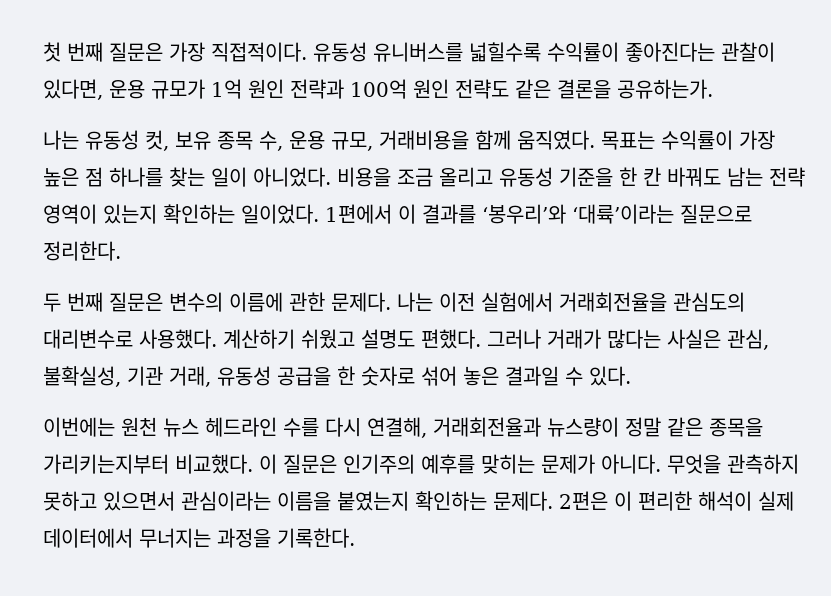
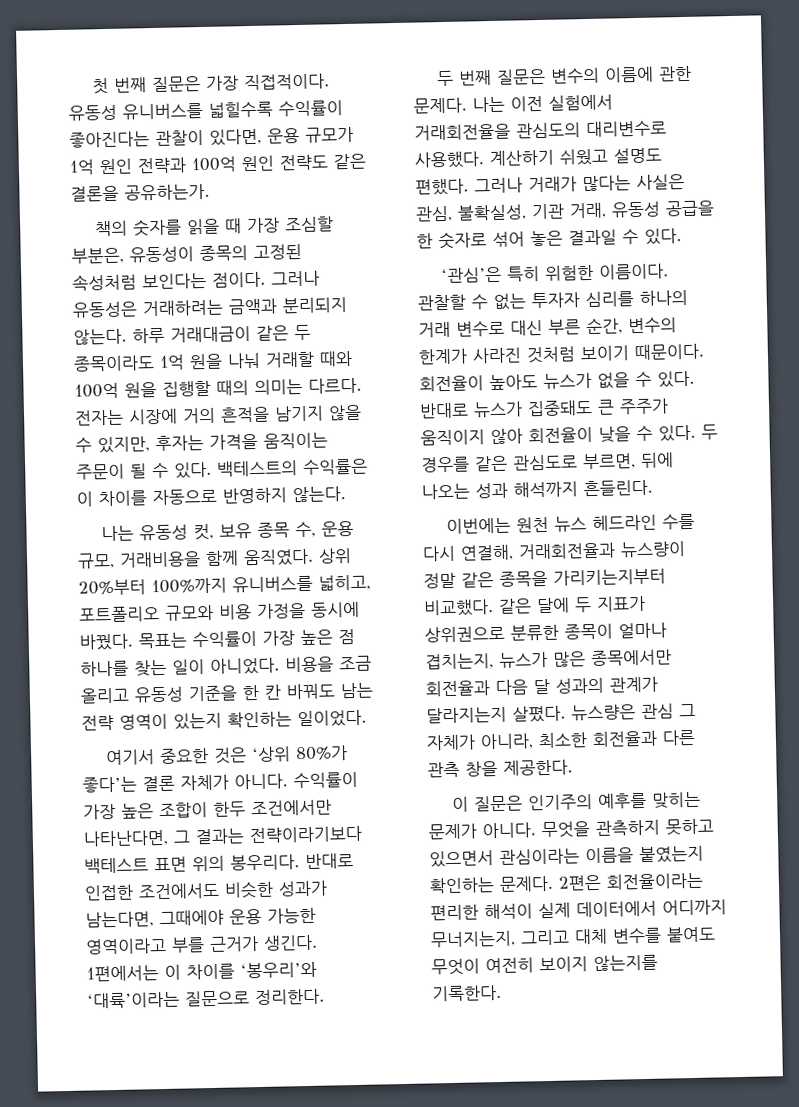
(713, 89) none -> [95,216,335,237] [71,243,302,264] [72,270,320,291] [72,297,347,318] [73,324,311,345] [73,350,353,372] [74,377,362,399] [74,404,362,426] [75,432,328,454] [76,458,368,480] [76,486,346,507] // 책의 숫자를 읽을 때 가장 조심할 부분은, 유동성이 종목의 고정된 속성처럼 보인다는 점이다. 그러나 유동성은 거래하려는 금액과 분리되지 않는다. 하루 거래대금이 같은 두 종목이라도 1억 원을 나눠 거래할 때와 100억 원을 집행할 때의 의미는 다르다. 전자는 시장에 거의 흔적을 남기지 않을 수 있지만, 후자는 가격을 움직이는 주문이 될 수 있다. 백테스트의 수익률은 이 차이를 자동으로 반영하지 않는다.
(595, 140) none -> [318,548,352,564] [78,574,371,596] [79,601,360,623] [79,633,133,651] 상위 20%부터 100%까지 유니버스를 넓히고, 포트폴리오 규모와 비용 가정을 동시에 바꿨다.
[325,204,476,224] 1편에서 이 결과를 -> [106,745,349,766] [82,771,358,793] [83,799,332,820] [83,825,362,847] [84,853,354,874] [84,880,328,901] [85,907,316,928] [85,934,318,955] [86,963,235,982] // 여기서 중요한 것은 ‘상위 80%가 좋다’는 결론 자체가 아니다. 수익률이 가장 높은 조합이 한두 조건에서만 나타난다면, 그 결과는 전략이라기보다 백테스트 표면 위의 봉우리다. 반대로 인접한 조건에서도 비슷한 성과가 남는다면, 그때에야 운용 가능한 영역이라고 부를 근거가 생긴다. 1편에서는 이 차이를
(631, 376) none -> [441,263,670,284] [417,289,688,311] [418,317,677,338] [418,343,705,365] [419,370,695,392] [419,398,669,419] [420,424,718,446] [421,452,674,473] [421,479,653,500] // ‘관심’은 특히 위험한 이름이다. 관찰할 수 없는 투자자 심리를 하나의 거래 변수로 대신 부른 순간, 변수의 한계가 사라진 것처럼 보이기 때문이다. 회전율이 높아도 뉴스가 없을 수 있다. 반대로 뉴스가 집중돼도 큰 주주가 움직이지 않아 회전율이 낮을 수 있다. 두 경우를 같은 관심도로 부르면, 뒤에 나오는 성과 해석까지 흔들린다.
(253, 464) none -> [498,595,646,614] [424,622,667,643] [425,649,672,670] [425,676,658,697] [426,703,696,724] [426,729,696,751] [427,759,573,778] 같은 달에 두 지표가 상위권으로 분류한 종목이 얼마나 겹치는지, 뉴스가 많은 종목에서만 회전율과 다음 달 성과의 관계가 달라지는지 살폈다. 뉴스량은 관심 그 자체가 아니라, 최소한 회전율과 다른 관측 창을 제공한다. //
[614,491,632,511] 이 -> [606,872,704,890] 회전율이라는
[139,528,271,548] 무너지는 과정을 -> [662,899,727,916] [430,926,716,948] [431,954,658,976] 어디까지 무너지는지, 그리고 대체 변수를 붙여도 무엇이 여전히 보이지 않는지를

